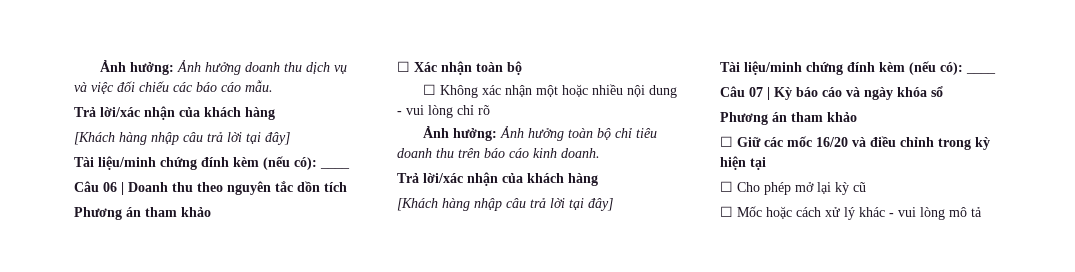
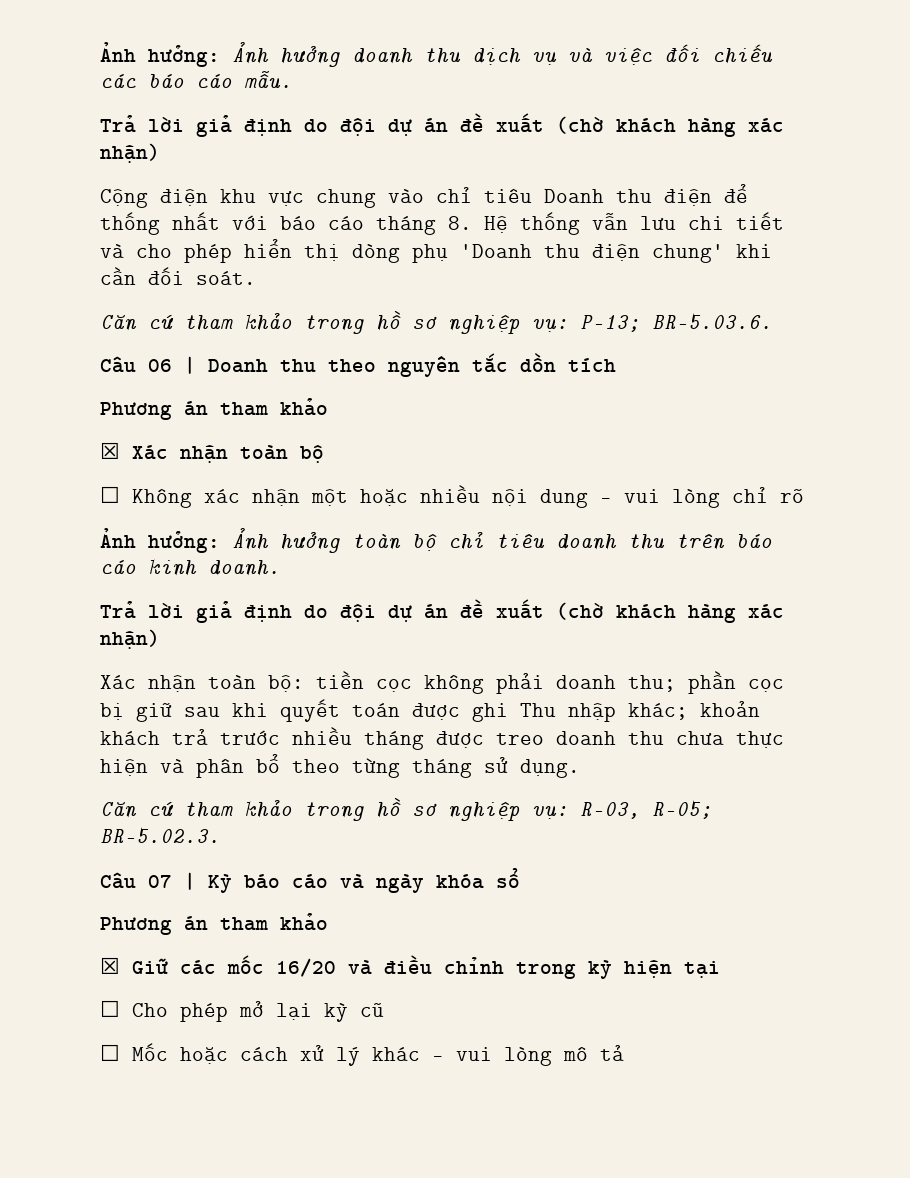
[100,106,275,120] [74,132,290,145] [74,156,350,170] lời/xác nhận của khách hàng // [Khách hàng nhập câu trả lời tại đây] // Tài liệu/minh chứng đính kèm (nếu có): ____ -> [148,113,784,137] [100,143,160,163] [100,184,748,208] [100,212,784,235] [100,239,772,263] [100,267,256,285] [100,310,772,334] lời giả định do đội dự án đề xuất (chờ khách hàng xác nhận) // Cộng điện khu vực chung vào chỉ tiêu Doanh thu điện để thống nhất với báo cáo tháng 8. Hệ thống vẫn lưu chi tiết và cho phép hiển thị dòng phụ 'Doanh thu điện chung' khi cần đối soát. // Căn cứ tham khảo trong hồ sơ nghiệp vụ: P-13; BR-5.03.6.
[397,61,410,72] ☐ -> [100,442,120,459] ☒
[423,172,598,186] [397,198,613,211] [720,61,996,75] lời/xác nhận của khách hàng // [Khách hàng nhập câu trả lời tại đây] // Tài liệu/minh chứng đính kèm (nếu có): ____ -> [148,599,784,623] [100,629,160,649] [100,671,784,694] [100,699,760,722] [100,727,784,750] [100,754,580,778] [100,797,712,821] [100,826,220,843] lời giả định do đội dự án đề xuất (chờ khách hàng xác nhận) // Xác nhận toàn bộ: tiền cọc không phải doanh thu; phần cọc bị giữ sau khi quyết toán được ghi Thu nhập khác; khoản khách trả trước nhiều tháng được treo doanh thu chưa thực hiện và phân bổ theo từng tháng sử dụng. // Căn cứ tham khảo trong hồ sơ nghiệp vụ: R-03, R-05; BR-5.02.3.
[720,136,733,147] ☐ -> [100,957,120,974] ☒

